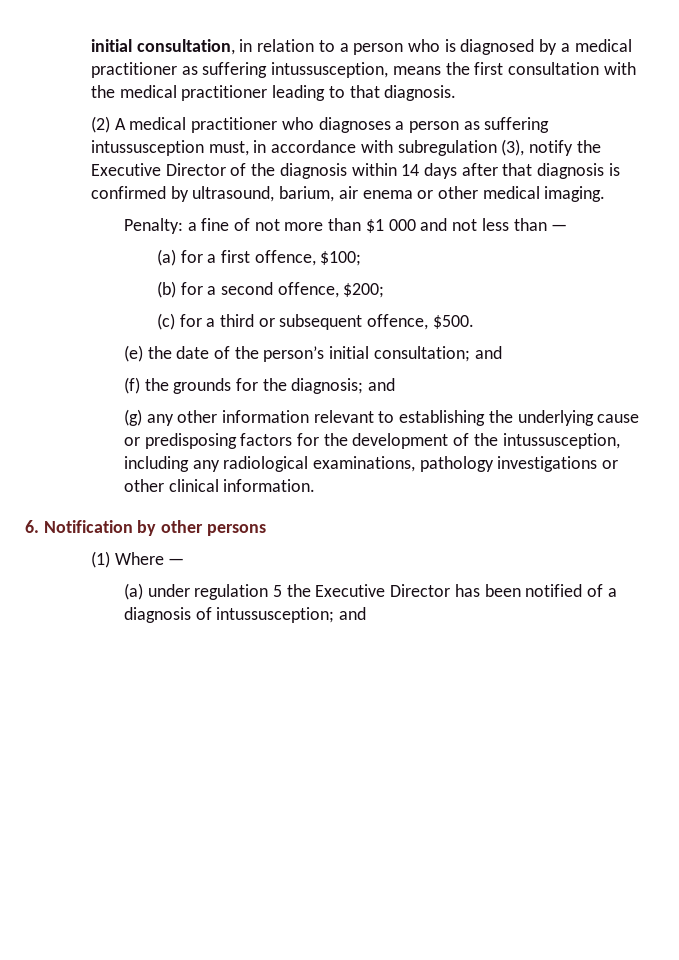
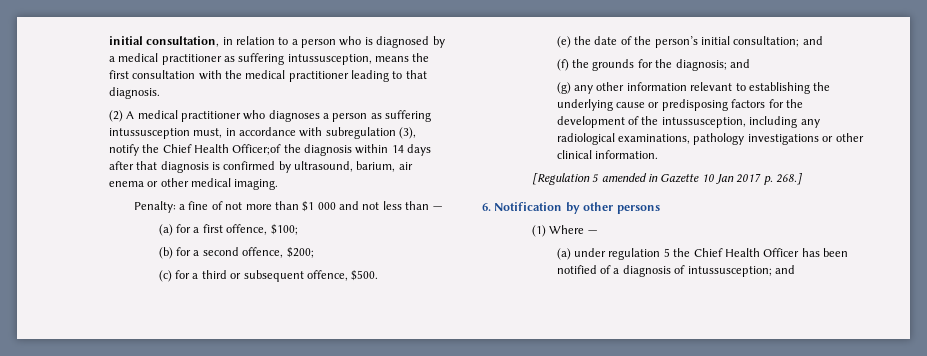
[90,163,247,176] Executive Director of -> [162,144,282,155] Chief Health Officer;of
(316, 485) none -> [531,173,803,185] // [Regulation 5 amended in Gazette 10 Jan 2017 p. 268.]
[315,584,451,597] Executive Director -> [693,248,800,257] Chief Health Officer

